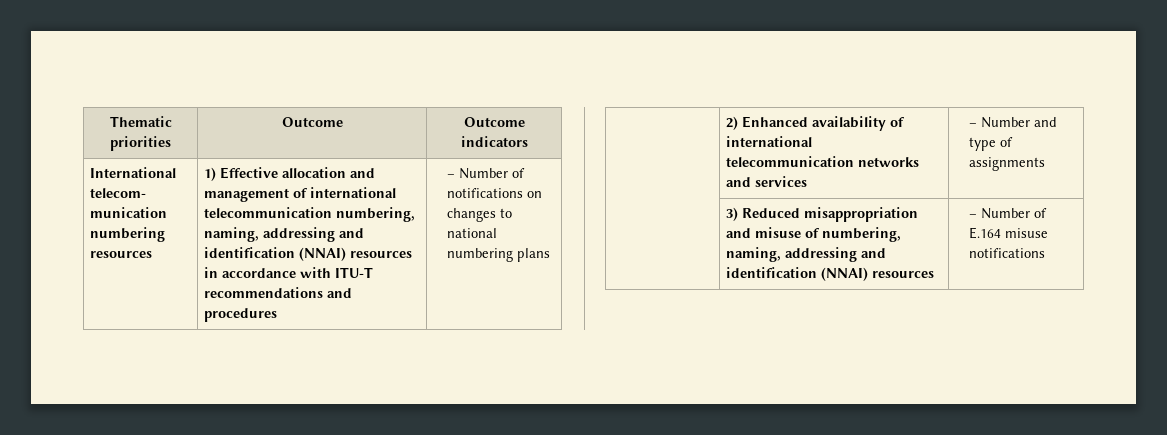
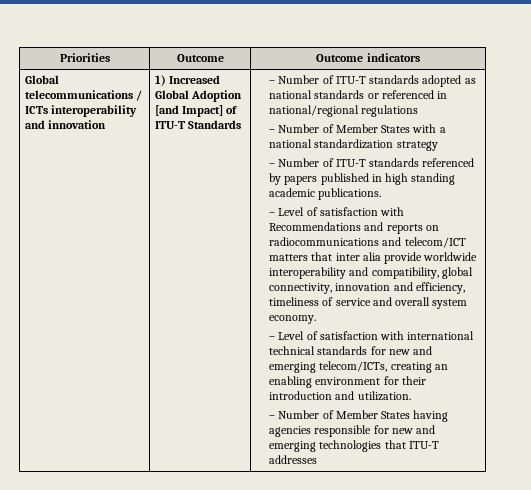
[109,116,172,127] [110,136,171,151] Thematic priorities -> [59,53,110,62] Priorities
[89,167,176,178] [89,188,146,198] [89,207,167,218] [89,227,165,242] [89,251,152,258] [203,167,375,181] [203,187,396,202] [203,207,415,222] [203,227,364,242] [203,247,412,261] [203,267,373,278] [203,287,352,298] [203,308,277,322] [447,168,526,179] [447,188,543,198] [447,208,513,222] [447,228,498,238] [447,248,551,262] [725,116,905,131] [725,136,812,147] [725,156,919,167] [725,176,807,187] [969,117,1058,128] [969,137,1014,151] [969,157,1046,171] [725,207,918,222] [725,227,901,242] [725,247,886,262] [725,267,934,281] [969,208,1048,219] [969,227,1049,239] [969,248,1046,258] International telecom- munication numbering resources | 1) Effective allocation and management of international telecommunication numbering, naming, addressing and identification (NNAI) resources in accordance with ITU-T recommendations and procedures | – Number of notifications on changes to national numbering plans // | 2) Enhanced availability of international telecommunication networks and services | – Number and type of assignments // | 3) Reduced misappropriation and misuse of numbering, naming, addressing and identification (NNAI) resources | – Number of E.164 misuse notifications -> [24,75,59,84] [24,90,142,101] [24,105,137,117] [24,120,106,129] [154,75,220,86] [154,90,242,102] [154,105,238,117] [154,120,241,129] [269,75,476,87] [269,90,448,99] [269,105,419,117] [269,124,446,133] [269,139,438,151] [269,158,475,167] [269,173,456,185] [269,188,382,200] [269,207,405,216] [269,222,439,234] [269,237,466,248] [269,252,478,264] [269,267,473,279] [269,282,465,294] [269,297,468,309] [269,315,317,324] [269,331,475,340] [269,346,433,355] [269,361,448,373] [269,376,426,388] [269,391,411,401] [269,410,449,422] [269,425,436,437] [269,440,439,452] [269,455,318,464] Global telecommunications / ICTs interoperability and innovation | 1) Increased Global Adoption [and Impact] of ITU-T Standards | – Number of ITU-T standards adopted as national standards or referenced in national/regional regulations // – Number of Member States with a national standardization strategy // – Number of ITU-T standards referenced by papers published in high standing academic publications. // – Level of satisfaction with Recommendations and reports on radiocommunications and telecom/ICT matters that inter alia provide worldwide interoperability and compatibility, global connectivity, innovation and efficiency, timeliness of service and overall system economy. // – Level of satisfaction with international technical standards for new and emerging telecom/ICTs, creating an enabling environment for their introduction and utilization. // – Number of Member States having agencies responsible for new and emerging technologies that ITU-T addresses

